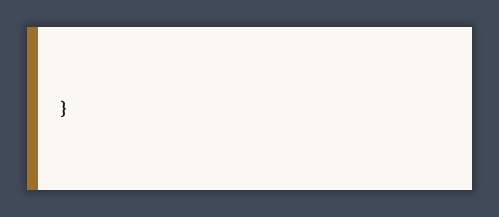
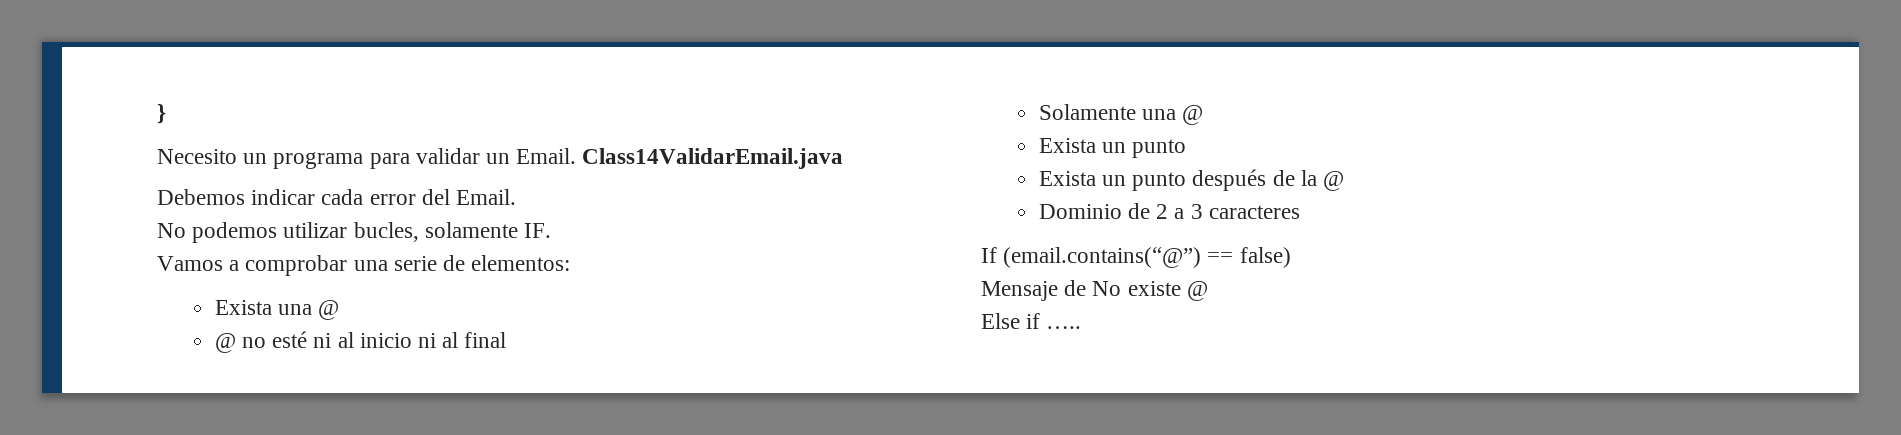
(67, 109) none -> [157,148,844,169] [157,189,517,205] [157,222,552,243] [157,255,571,276] [214,300,340,320] [214,331,507,353] [1038,104,1204,125] [1038,138,1187,158] [1038,169,1345,191] [1038,203,1300,219] [981,247,1291,268] [981,280,1208,301] [981,313,1082,329] // Necesito un programa para validar un Email. Class14ValidarEmail.java // Debemos indicar cada error del Email. // No podemos utilizar bucles, solamente IF. // Vamos a comprobar una serie de elementos: // Exista una @ // @ no esté ni al inicio ni al final // Solamente una @ // Exista un punto // Exista un punto después de la @ // Dominio de 2 a 3 caracteres // If (email.contains(“@”) == false) // Mensaje de No existe @ // Else if …..

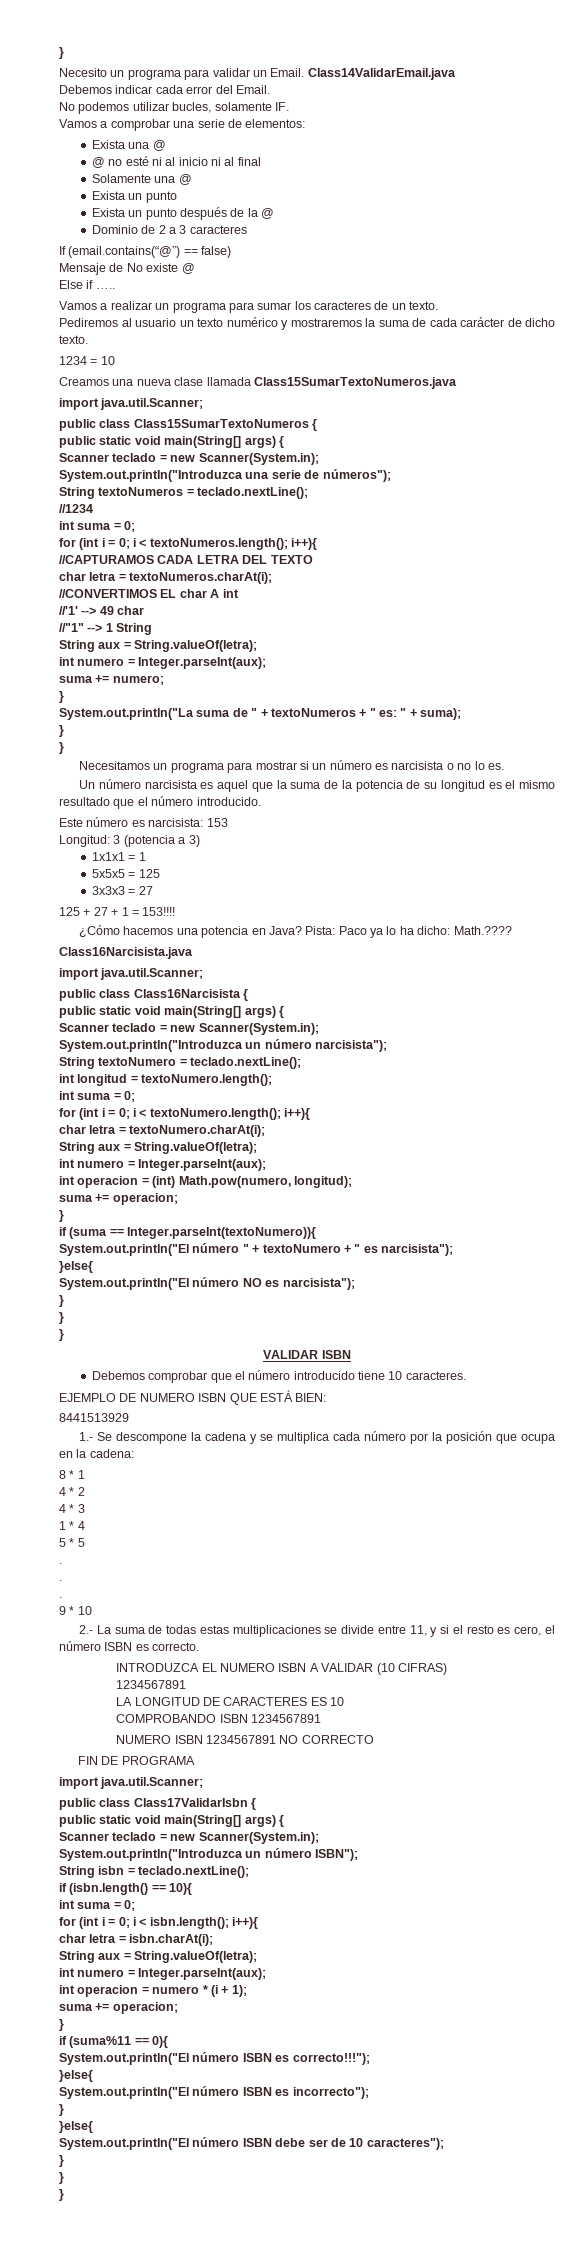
(1082, 327) none -> [59,301,439,313] [59,317,555,330] [59,335,88,344] [59,356,115,365] [59,377,457,389] [59,398,204,410] [59,419,318,431] [59,436,284,448] [59,453,319,465] [59,469,391,482] [59,487,309,499] [59,504,93,513] [59,521,136,532] [59,538,317,550] [59,555,313,564] [59,572,273,584] [59,589,239,598] [59,606,145,615] [59,623,153,635] [59,640,258,652] [59,657,267,669] [59,675,164,685] [59,691,64,703] [59,708,462,720] [59,725,64,737] [59,742,64,754] [79,760,504,773] [79,779,556,792] [59,796,261,809] [59,817,228,827] [59,835,200,847] [91,852,146,861] [91,869,160,878] [91,886,153,895] [59,907,176,916] [79,925,512,938] [59,947,193,959] [59,968,204,980] [59,989,249,1001] [59,1006,284,1018] [59,1023,319,1035] [59,1039,388,1052] [59,1057,302,1069] [59,1074,273,1086] [59,1091,136,1102] [59,1108,310,1120] [59,1125,266,1137] [59,1142,258,1154] [59,1159,267,1171] [59,1176,352,1188] [59,1193,178,1205] [59,1210,64,1222] [59,1227,317,1239] [59,1243,453,1256] [59,1261,93,1273] [59,1277,355,1290] [59,1295,64,1307] [59,1312,64,1324] [59,1329,64,1341] [263,1350,351,1359] [91,1370,466,1383] [59,1390,327,1405] [59,1413,129,1422] [79,1431,555,1444] [59,1449,134,1458] [59,1470,85,1479] [59,1487,85,1496] [59,1504,85,1513] [59,1521,85,1530] [59,1538,85,1547] [59,1563,62,1564] [59,1580,62,1581] [59,1597,62,1598] [59,1606,92,1615] [79,1625,556,1637] [59,1641,200,1651] [116,1663,447,1675] [116,1680,187,1689] [116,1697,345,1706] [116,1714,322,1723] [116,1735,374,1744] [78,1756,195,1765] [59,1777,204,1789] [59,1798,257,1810] [59,1815,284,1827] [59,1832,319,1844] [59,1848,359,1861] [59,1866,250,1878] [59,1883,193,1895] [59,1900,136,1911] [59,1917,258,1929] [59,1934,214,1946] [59,1951,258,1963] [59,1968,267,1980] [59,1985,247,1997] [59,2002,178,2014] [59,2019,64,2031] [59,2036,169,2048] [59,2052,370,2065] [59,2070,93,2082] [59,2086,369,2099] [59,2104,64,2116] [59,2121,93,2133] [59,2137,444,2150] [59,2155,64,2167] [59,2172,64,2184] [59,2189,64,2201] // Vamos a realizar un programa para sumar los caracteres de un texto. // Pediremos al usuario un texto numérico y mostraremos la suma de cada carácter de dicho texto. // 1234 = 10 // Creamos una nueva clase llamada Class15SumarTextoNumeros.java // import java.util.Scanner; // public class Class15SumarTextoNumeros { // public static void main(String[] args) { // Scanner teclado = new Scanner(System.in); // System.out.println("Introduzca una serie de números"); // String textoNumeros = teclado.nextLine(); // //1234 // int suma = 0; // for (int i = 0; i < textoNumeros.length(); i++){ // //CAPTURAMOS CADA LETRA DEL TEXTO // char letra = textoNumeros.charAt(i); // //CONVERTIMOS EL char A int // //'1' --> 49 char // //"1" --> 1 String // String aux = String.valueOf(letra); // int numero = Integer.parseInt(aux); // suma += numero; // } // System.out.println("La suma de " + textoNumeros + " es: " + suma); // } // } // Necesitamos un programa para mostrar si un número es narcisista o no lo es. // Un número narcisista es aquel que la suma de la potencia de su longitud es el mismo resultado que el número introducido. // Este número es narcisista: 153 // Longitud: 3 (potencia a 3) // 1x1x1 = 1 // 5x5x5 = 125 // 3x3x3 = 27 // 125 + 27 + 1 = 153!!!! // ¿Cómo hacemos una potencia en Java? Pista: Paco ya lo ha dicho: Math.???? // Class16Narcisista.java // import java.util.Scanner; // public class Class16Narcisista { // public static void main(String[] args) { // Scanner teclado = new Scanner(System.in); // System.out.println("Introduzca un número narcisista"); // String textoNumero = teclado.nextLine(); // int longitud = textoNumero.length(); // int suma = 0; // for (int i = 0; i < textoNumero.length(); i++){ // char letra = textoNumero.charAt(i); // String aux = String.valueOf(letra); // int numero = Integer.parseInt(aux); // int operacion = (int) Math.pow(numero, longitud); // suma += operacion; // } // if (suma == Integer.parseInt(textoNumero)){ // System.out.println("El número " + textoNumero + " es narcisista"); // }else{ // System.out.println("El número NO es narcisista"); // } // } // } // VALIDAR ISBN // Debemos comprobar que el número introducido tiene 10 caracteres. // EJEMPLO DE NUMERO ISBN QUE ESTÁ BIEN: // 8441513929 // 1.- Se descompone la cadena y se multiplica cada número por la posición que ocupa en la cadena: // 8 * 1 // 4 * 2 // 4 * 3 // 1 * 4 // 5 * 5 // . // . // . // 9 * 10 // 2.- La suma de todas estas multiplicaciones se divide entre 11, y si el resto es cero, el número ISBN es correcto. // INTRODUZCA EL NUMERO ISBN A VALIDAR (10 CIFRAS) // 1234567891 // LA LONGITUD DE CARACTERES ES 10 // COMPROBANDO ISBN 1234567891 // NUMERO ISBN 1234567891 NO CORRECTO // FIN DE PROGRAMA // import java.util.Scanner; // public class Class17ValidarIsbn { // public static void main(String[] args) { // Scanner teclado = new Scanner(System.in); // System.out.println("Introduzca un número ISBN"); // String isbn = teclado.nextLine(); // if (isbn.length() == 10){ // int suma = 0; // for (int i = 0; i < isbn.length(); i++){ // char letra = isbn.charAt(i); // String aux = String.valueOf(letra); // int numero = Integer.parseInt(aux); // int operacion = numero * (i + 1); // suma += operacion; // } // if (suma%11 == 0){ // System.out.println("El número ISBN es correcto!!!"); // }else{ // System.out.println("El número ISBN es incorrecto"); // } // }else{ // System.out.println("El número ISBN debe ser de 10 caracteres"); // } // } // }

